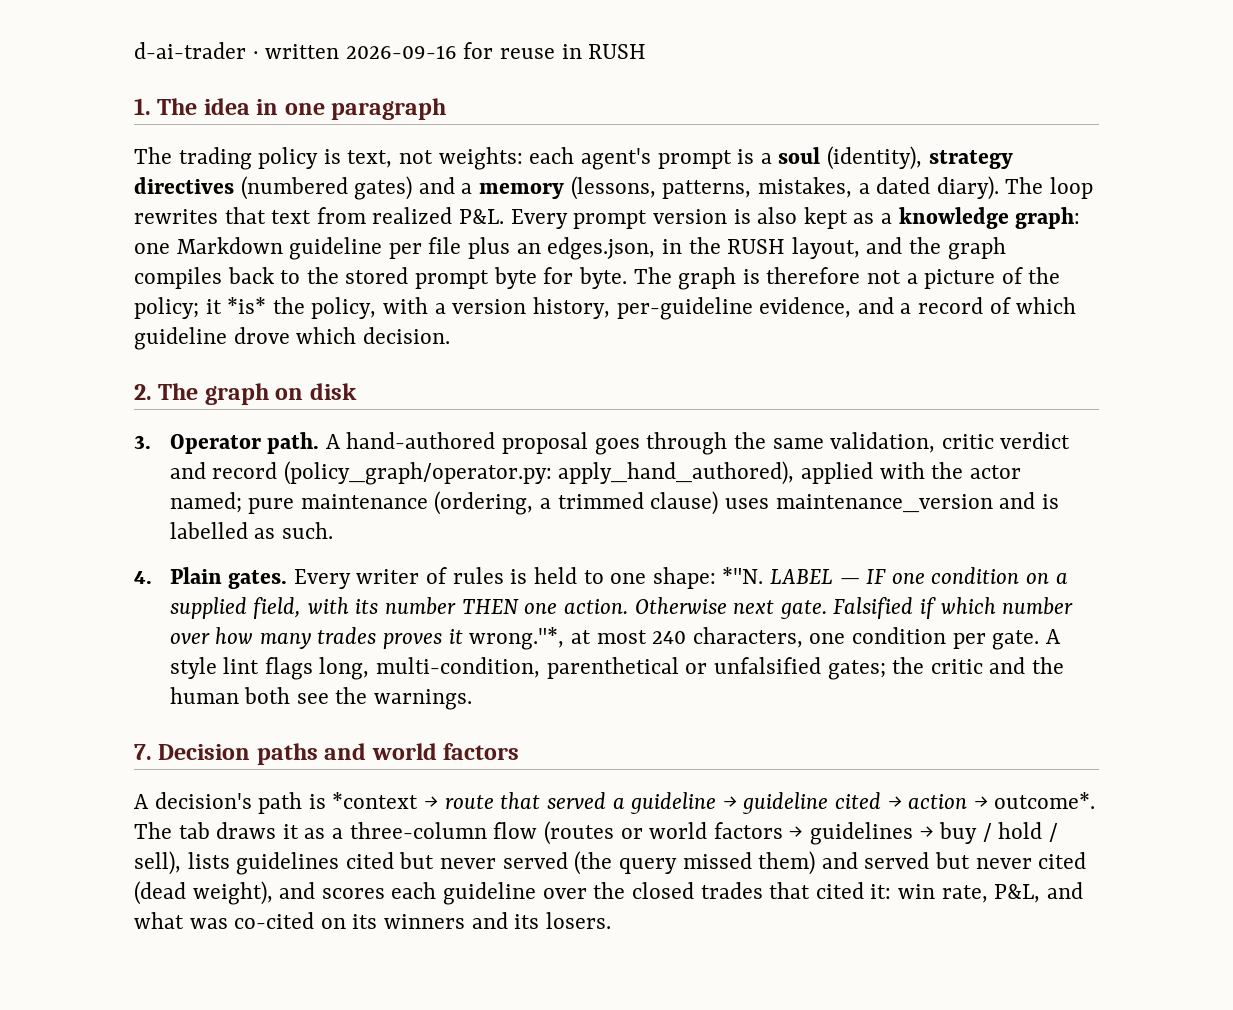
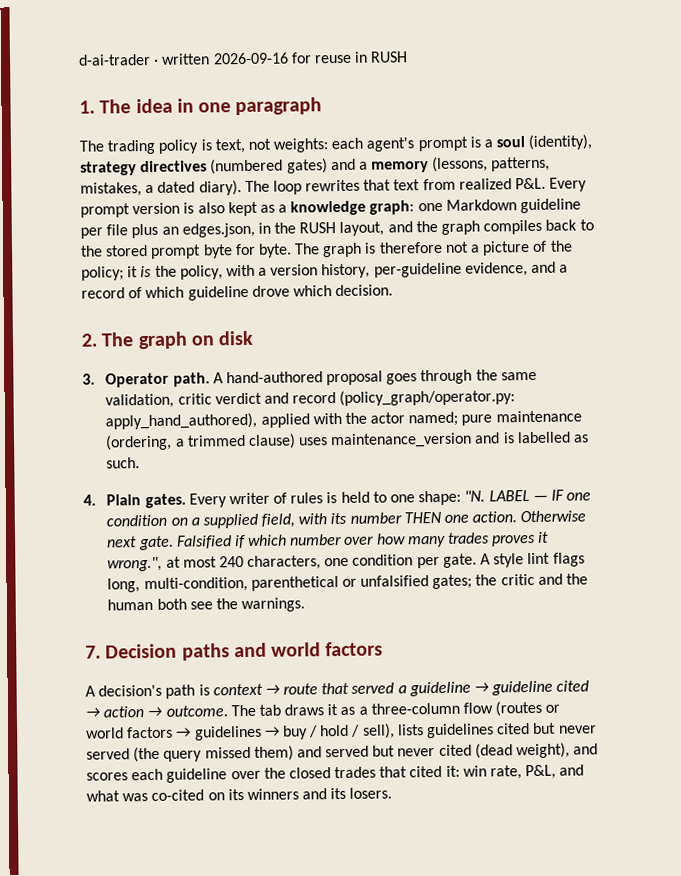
[227,297,267,314] *is* -> [140,265,153,278] is
[722,567,764,584] *"N. -> [464,490,486,502] "N.
[469,627,565,650] wrong."*, -> [107,556,163,572] wrong.",
[332,792,419,809] *context -> [212,683,263,696] context
[994,792,1096,809] outcome*. -> [165,705,228,717] outcome.

